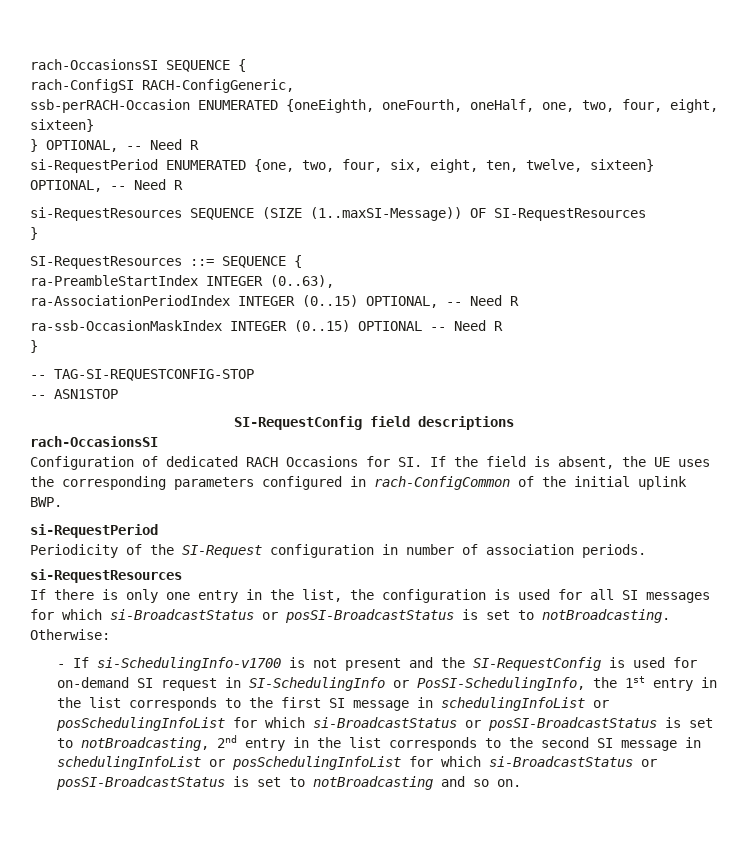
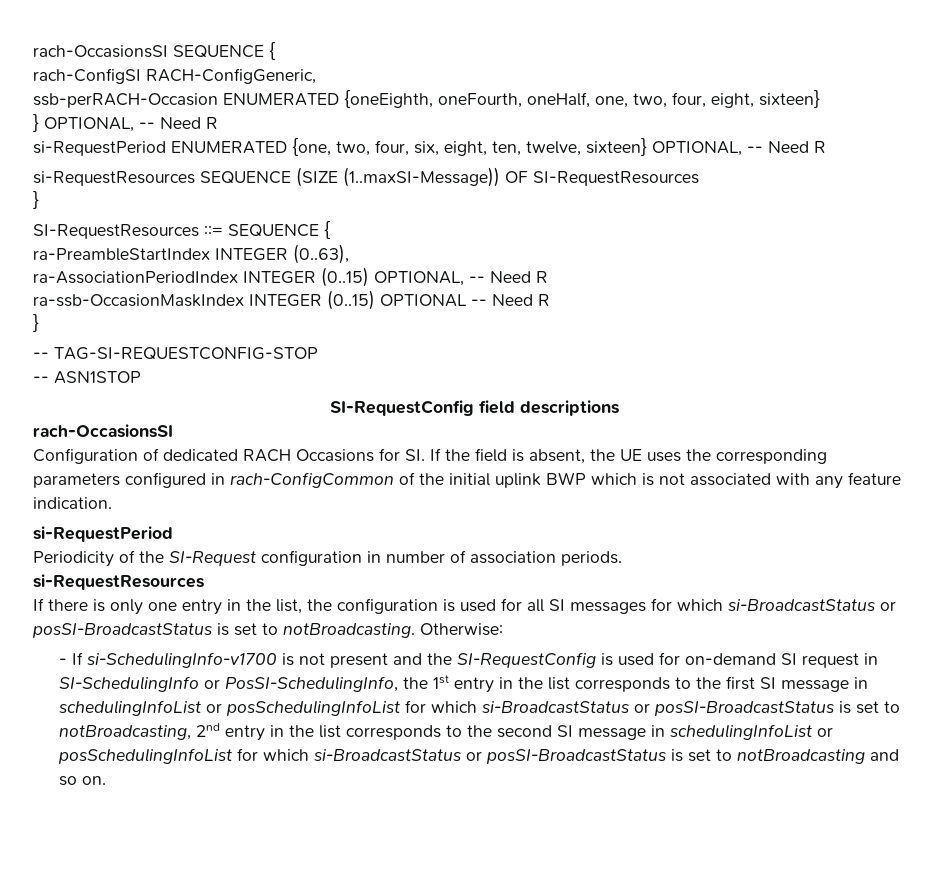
[30,497,62,507] BWP. -> [546,472,901,489] [33,497,112,509] BWP which is not associated with any feature indication.

